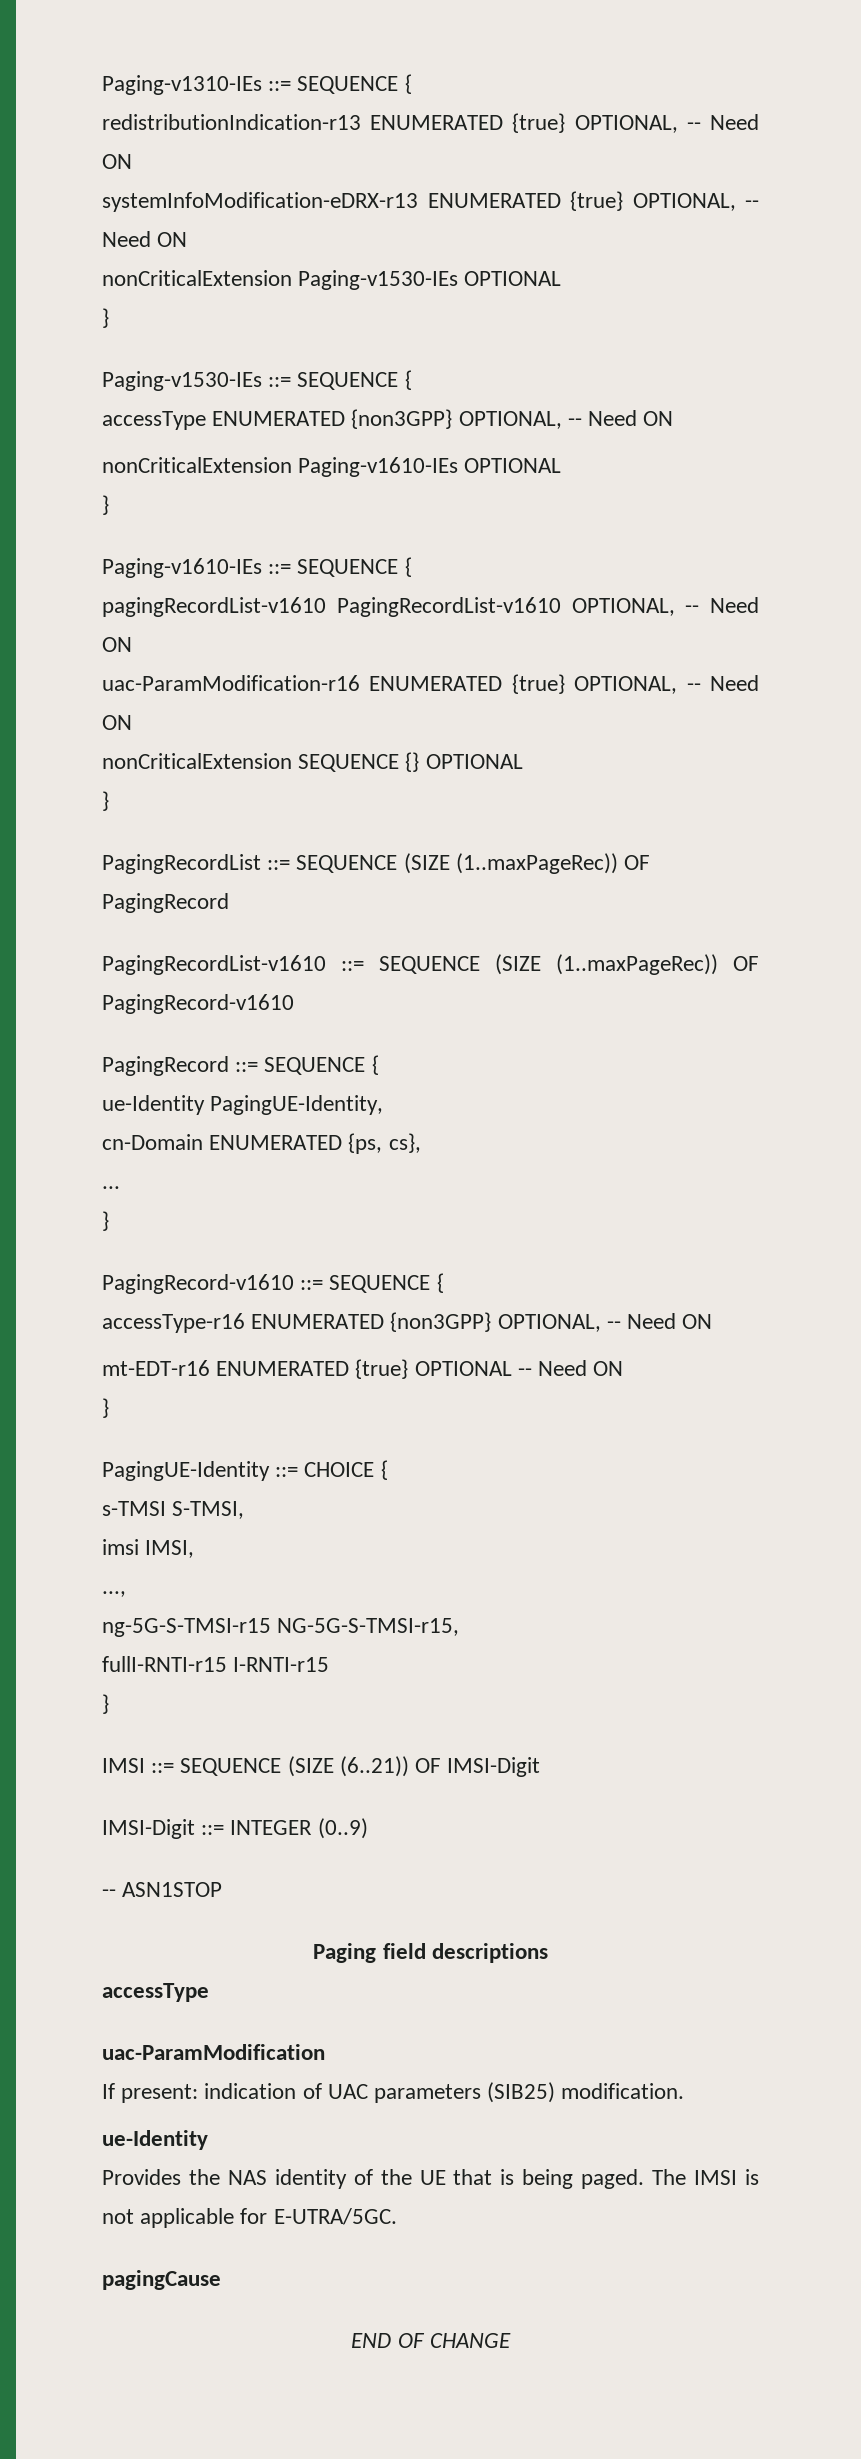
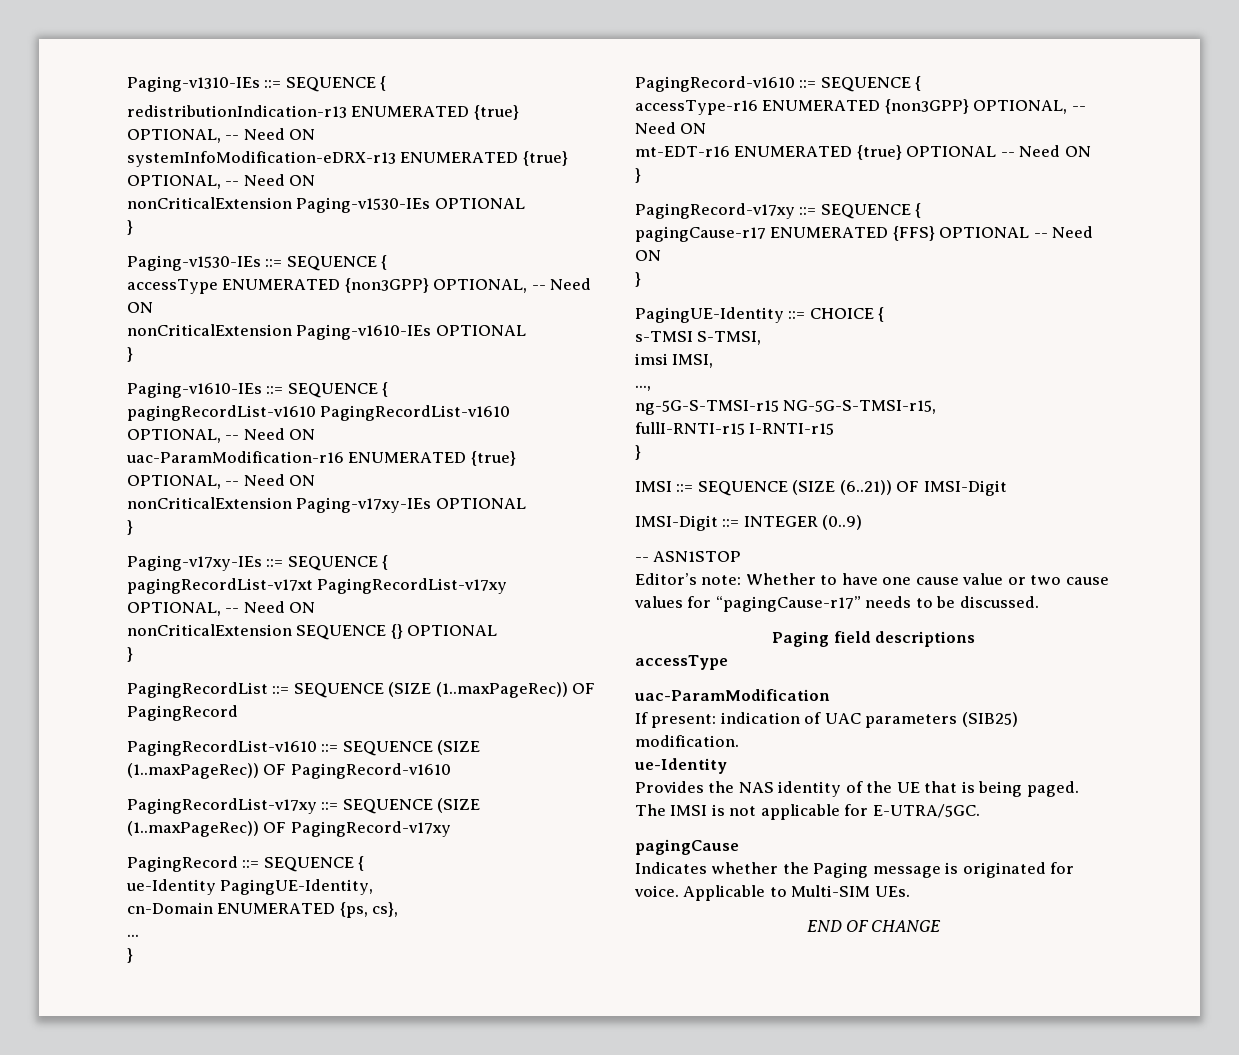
(132, 722) none -> [127,497,526,513] [127,520,133,535] [127,555,389,571] [127,578,508,594] [127,601,316,616] // nonCriticalExtension Paging-v17xy-IEs OPTIONAL // } // Paging-v17xy-IEs ::= SEQUENCE { // pagingRecordList-v17xt PagingRecordList-v17xy OPTIONAL, -- Need ON
(294, 1004) none -> [127,798,481,814] [127,821,451,837] // PagingRecordList-v17xy ::= SEQUENCE (SIZE (1..maxPageRec)) OF PagingRecord-v17xy
(109, 1408) none -> [635,203,922,219] [635,226,1094,242] [635,250,661,261] [635,272,641,287] // PagingRecord-v17xy ::= SEQUENCE { // pagingCause-r17 ENUMERATED {FFS} OPTIONAL -- Need ON // }
(223, 1889) none -> [635,573,1109,585] [634,596,1039,612] // Editor’s note: Whether to have one cause value or two cause values for “pagingCause-r17” needs to be discussed.
(221, 2280) none -> [635,862,1075,878] [634,885,910,901] // Indicates whether the Paging message is originated for voice. Applicable to Multi-SIM UEs.

